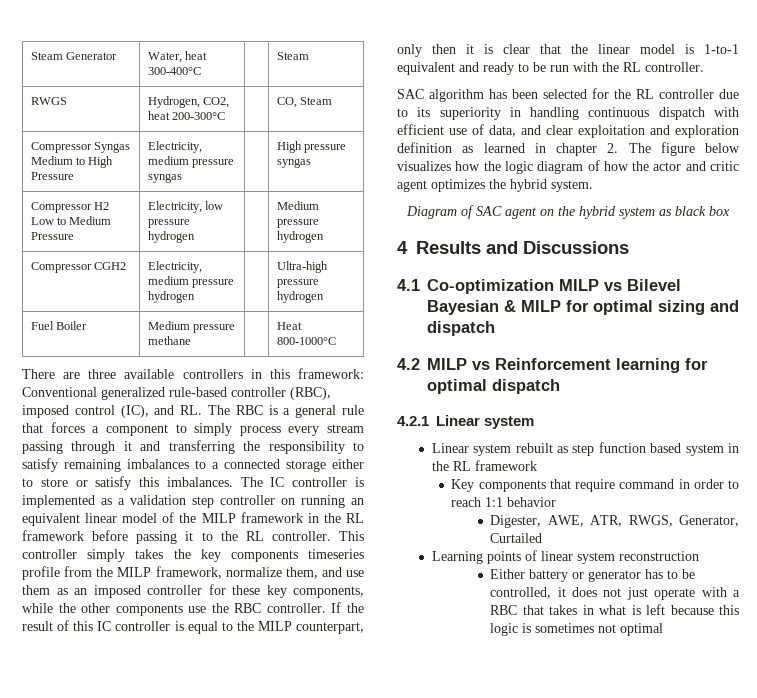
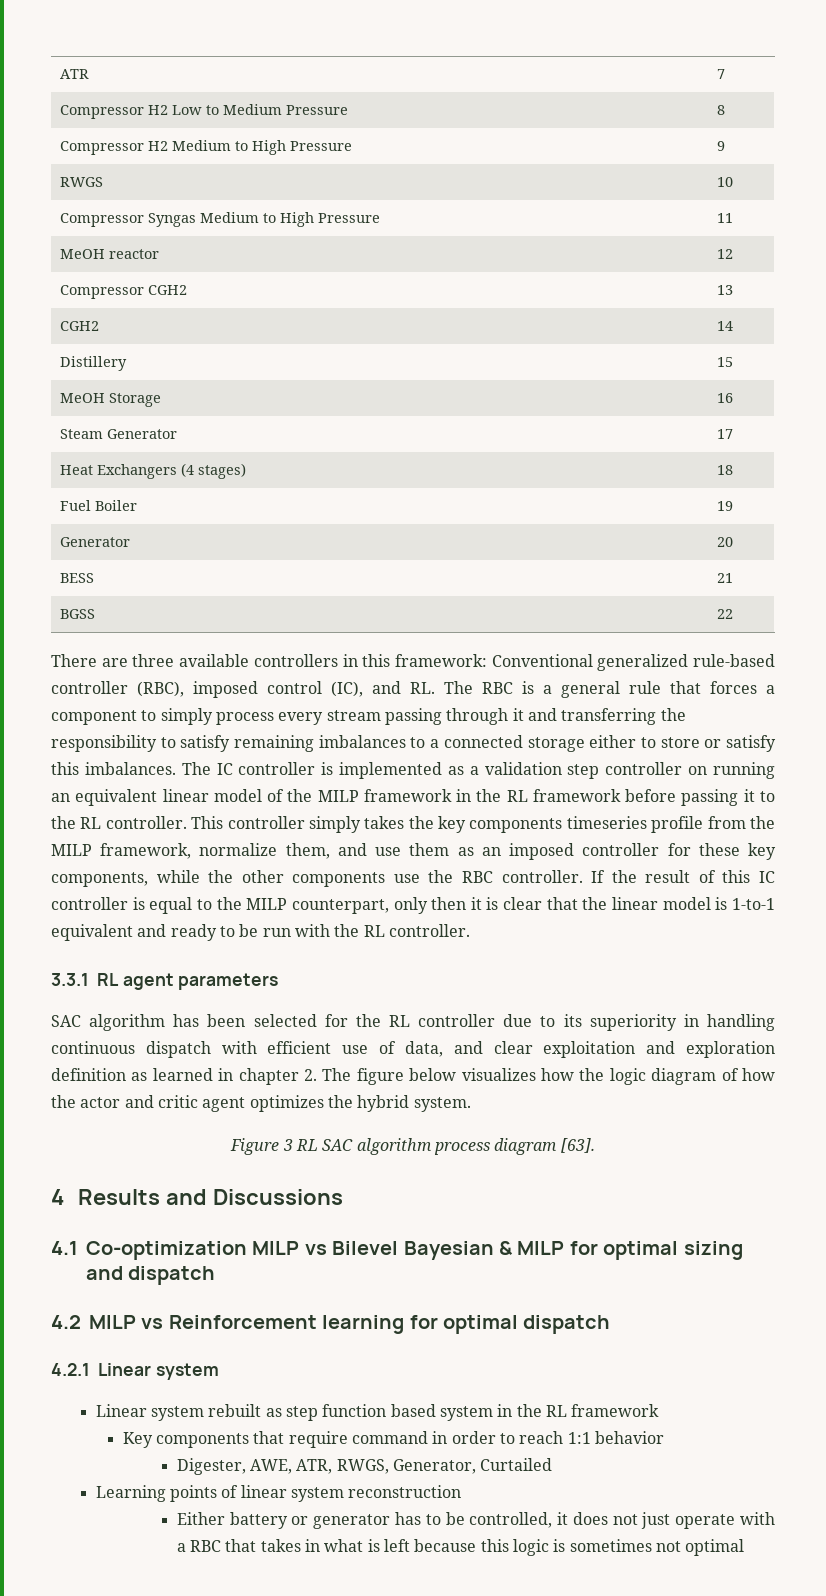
[30,52,118,60] [147,51,208,63] [147,67,201,75] [276,52,309,60] [30,97,67,105] [147,96,230,108] [147,111,226,120] [276,97,333,108] Steam Generator | Water, heat 300-400°C | | Steam // RWGS | Hydrogen, CO2, heat 200-300°C | | CO, Steam -> [59,69,89,79] [716,69,725,79] [59,104,348,119] [716,105,725,115] [59,140,352,155] [716,141,725,151] [59,177,103,187] [716,177,733,187] ATR | 7 // Compressor H2 Low to Medium Pressure | 8 // Compressor H2 Medium to High Pressure | 9 // RWGS | 10
[147,141,202,153] [147,156,235,168] [147,173,182,183] [276,141,347,153] [276,158,311,168] [30,202,110,213] [30,216,112,225] [30,232,74,240] [147,201,224,213] [147,219,190,228] [147,231,195,243] [276,201,319,210] [276,219,319,228] [276,231,324,243] [30,262,127,273] [147,261,202,273] [147,276,235,288] [147,291,195,303] [276,261,328,273] [276,279,319,288] [276,291,324,303] [30,321,88,330] [147,321,236,333] [147,336,191,345] [276,322,302,330] [276,337,336,345] Electricity, medium pressure syngas | | High pressure syngas // Compressor H2 Low to Medium Pressure | Electricity, low pressure hydrogen | | Medium pressure hydrogen // Compressor CGH2 | Electricity, medium pressure hydrogen | | Ultra-high pressure hydrogen // Fuel Boiler | Medium pressure methane | | Heat 800-1000°C -> [716,213,733,223] [59,249,159,259] [716,249,733,259] [59,285,187,299] [716,285,733,295] [59,321,99,331] [716,321,733,331] [59,356,127,371] [716,357,733,367] [59,393,161,407] [716,393,733,403] [59,429,177,439] [716,429,733,439] [59,463,246,479] [716,465,733,475] [59,500,137,511] [716,501,733,511] [59,537,130,547] [716,537,733,547] [59,573,94,583] [716,573,733,583] [59,609,95,619] [716,609,733,619] 11 // MeOH reactor | 12 // Compressor CGH2 | 13 // CGH2 | 14 // Distillery | 15 // MeOH Storage | 16 // Steam Generator | 17 // Heat Exchangers (4 stages) | 18 // Fuel Boiler | 19 // Generator | 20 // BESS | 21 // BGSS | 22
(704, 67) none -> [51,973,279,990] // 3.3.1 RL agent parameters
[406,205,730,219] Diagram of SAC agent on the hybrid system as black box -> [230,1138,595,1155] Figure 3 RL SAC algorithm process diagram [63].

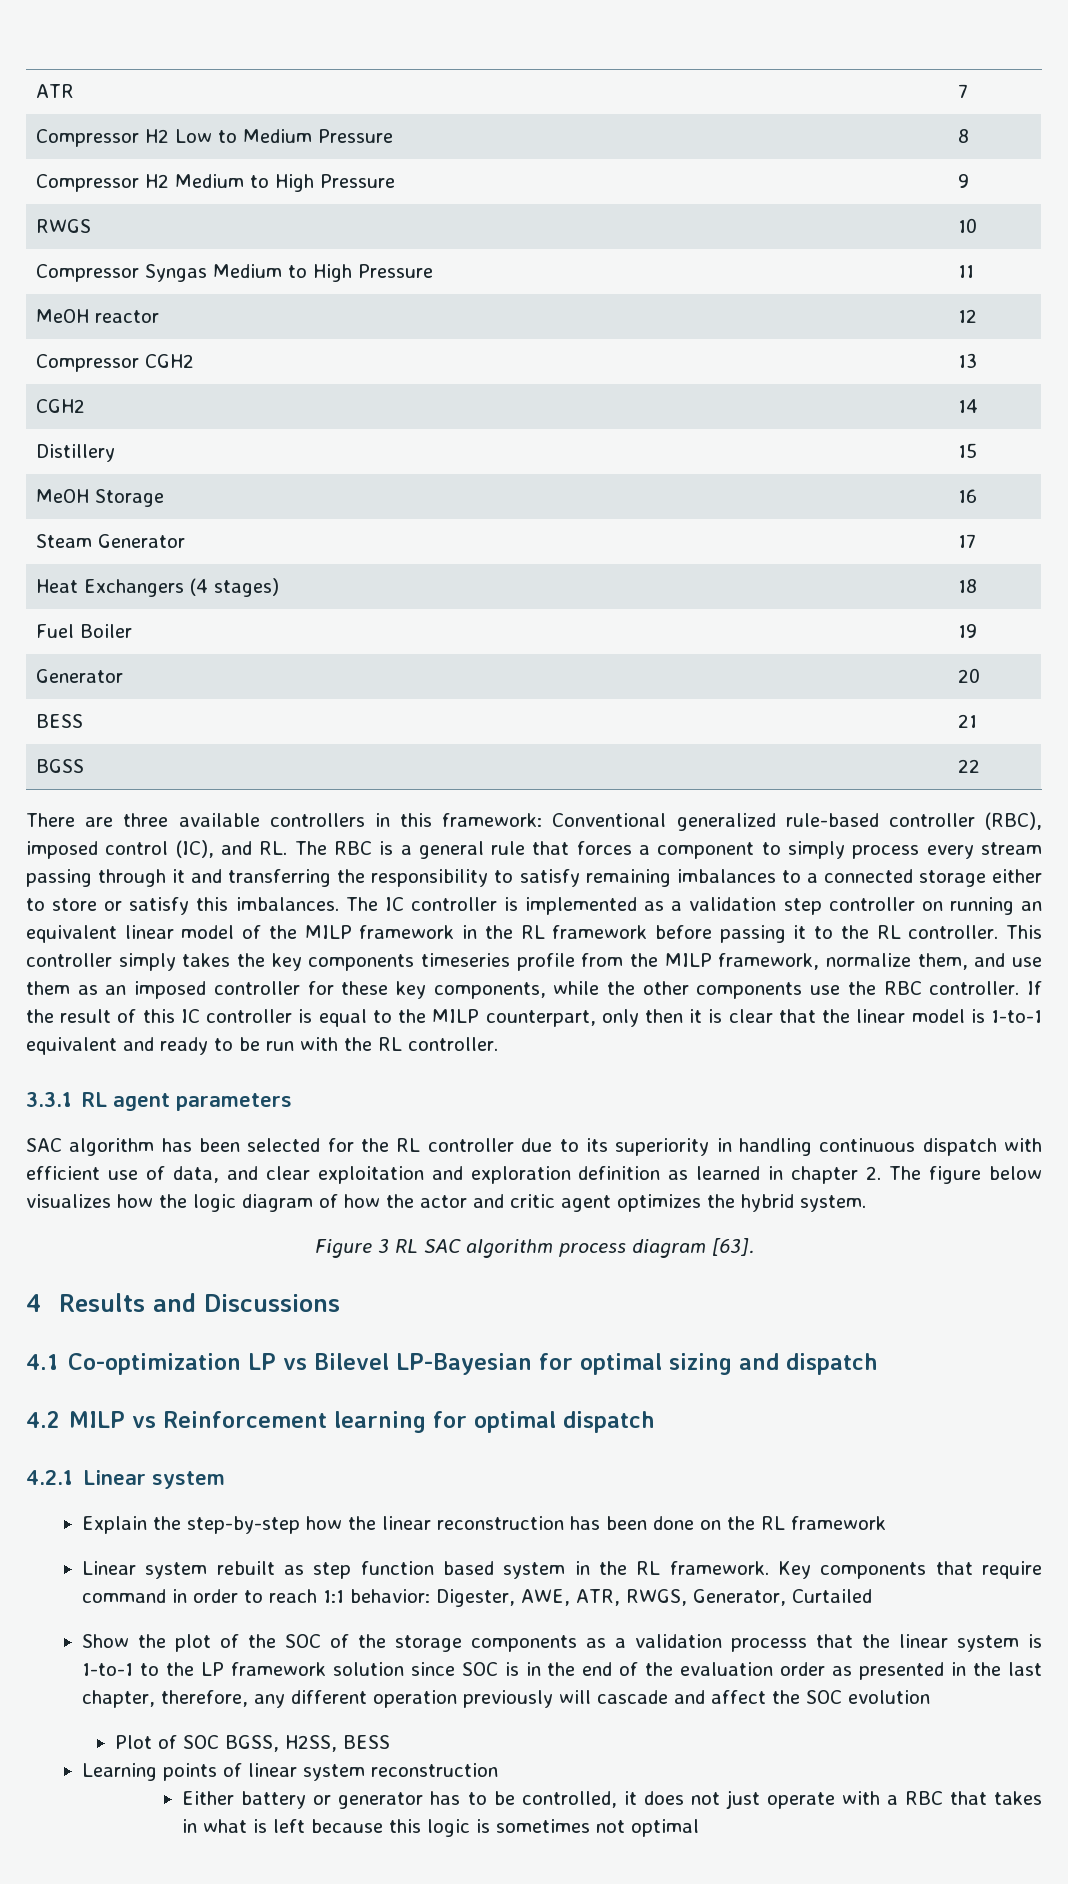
[252,1241,300,1255] MILP -> [248,1353,277,1370] LP
[403,1241,565,1260] Bayesian & MILP -> [396,1353,533,1375] LP-Bayesian
(219, 1371) none -> [81,1516,886,1534] // Explain the step-by-step how the linear reconstruction has been done on the RL framework
[571,1404,660,1417] framework // -> [669,1561,769,1575] framework.
[594,1431,664,1444] behavior // -> [349,1589,430,1603] behavior:
(553, 1464) none -> [81,1634,1042,1652] [81,1662,1042,1680] [81,1690,930,1708] [115,1735,391,1752] // Show the plot of the SOC of the storage components as a validation processs that the linear system is 1-to-1 to the LP framework solution since SOC is in the end of the evaluation order as presented in the last chapter, therefore, any different operation previously will cascade and affect the SOC evolution // Plot of SOC BGSS, H2SS, BESS

